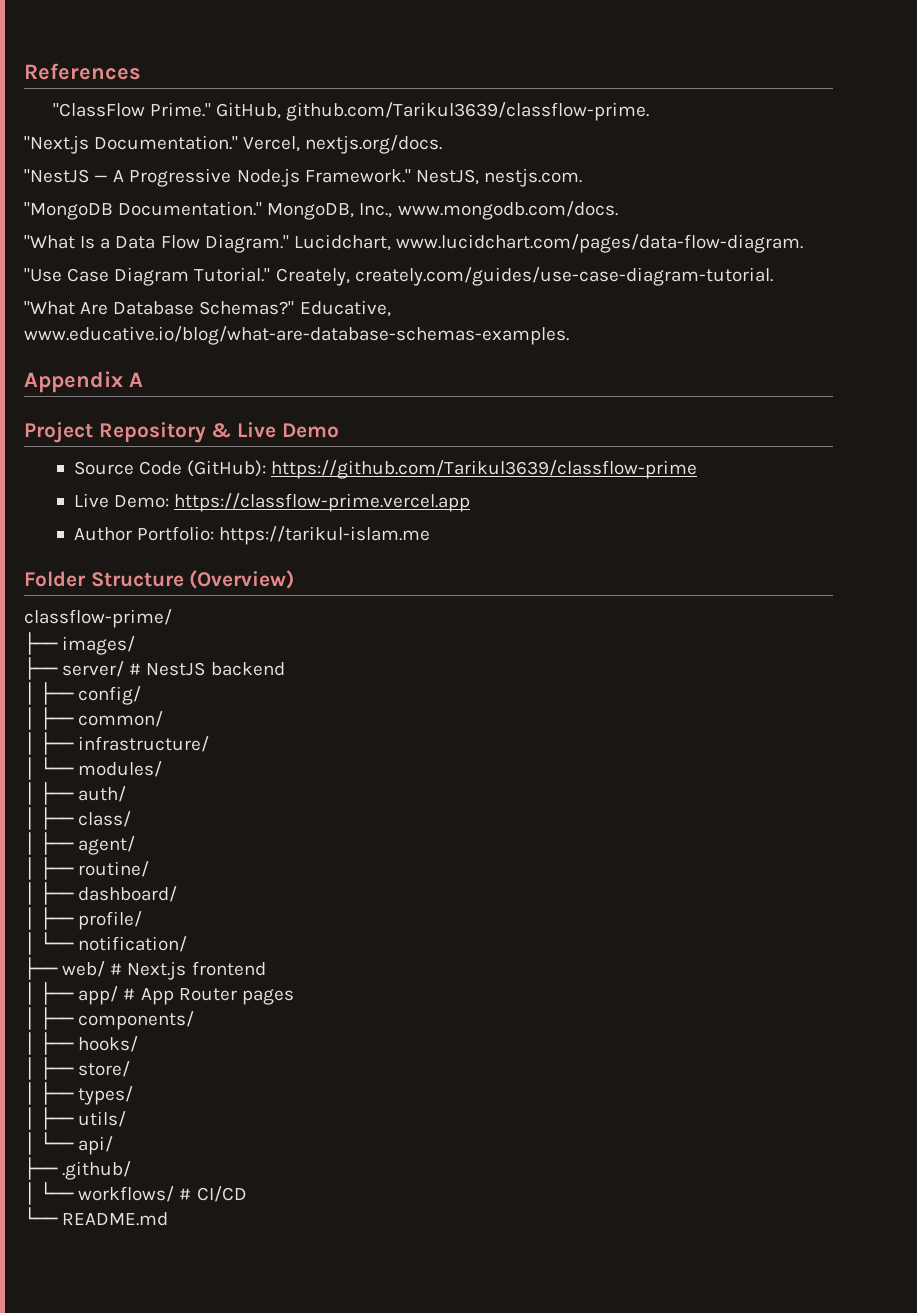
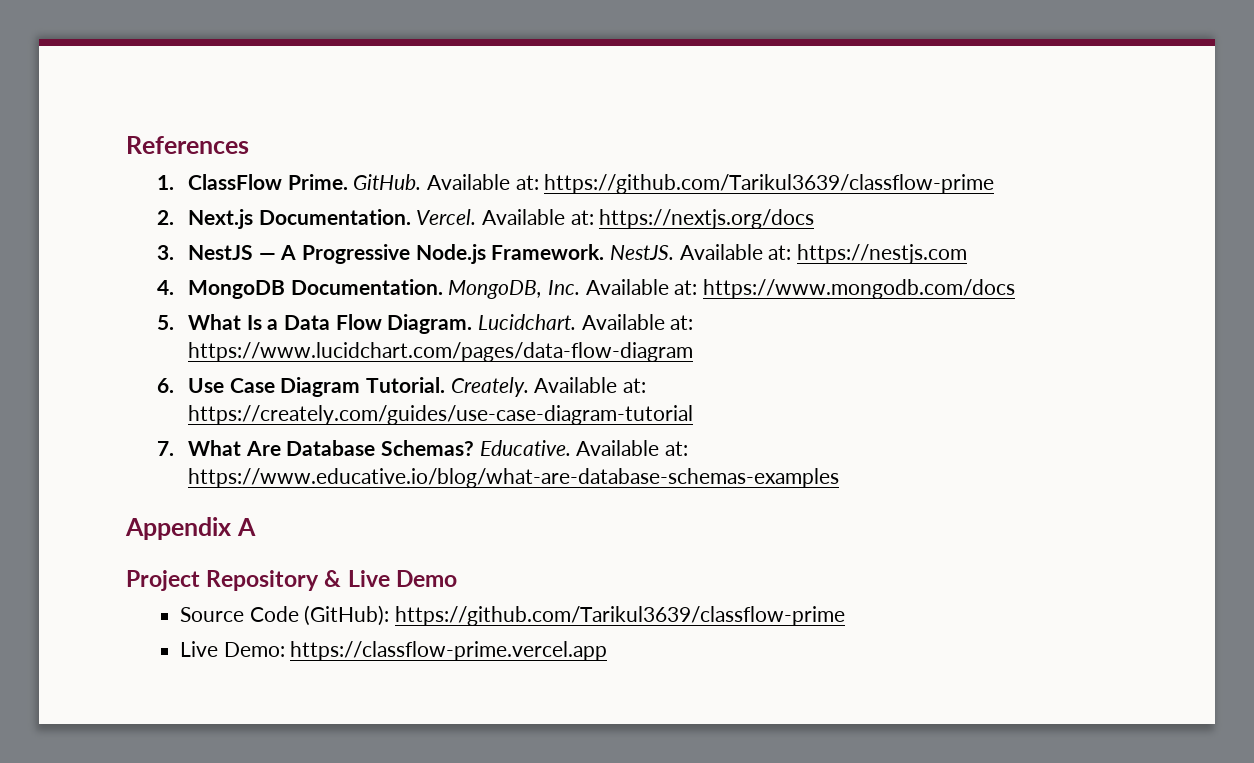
[53,102,650,121] [24,135,443,154] [24,168,582,187] [24,201,618,220] [24,234,803,253] [24,267,773,286] [24,300,391,317] [24,326,569,345] "ClassFlow Prime." GitHub, github.com/Tarikul3639/classflow-prime. // "Next.js Documentation." Vercel, nextjs.org/docs. // "NestJS — A Progressive Node.js Framework." NestJS, nestjs.com. // "MongoDB Documentation." MongoDB, Inc., www.mongodb.com/docs. // "What Is a Data Flow Diagram." Lucidchart, www.lucidchart.com/pages/data-flow-diagram. // "Use Case Diagram Tutorial." Creately, creately.com/guides/use-case-diagram-tutorial. // "What Are Database Schemas?" Educative, www.educative.io/blog/what-are-database-schemas-examples. -> [157,174,995,194] [157,209,815,229] [157,244,968,264] [157,279,1016,299] [157,314,694,334] [188,342,694,362] [157,377,647,397] [188,405,694,425] [157,440,689,456] [188,468,840,488] 1. ClassFlow Prime. GitHub. Available at: https://github.com/Tarikul3639/classflow-prime // 2. Next.js Documentation. Vercel. Available at: https://nextjs.org/docs // 3. NestJS — A Progressive Node.js Framework. NestJS. Available at: https://nestjs.com // 4. MongoDB Documentation. MongoDB, Inc. Available at: https://www.mongodb.com/docs // 5. What Is a Data Flow Diagram. Lucidchart. Available at: https://www.lucidchart.com/pages/data-flow-diagram // 6. Use Case Diagram Tutorial. Creately. Available at: https://creately.com/guides/use-case-diagram-tutorial // 7. What Are Database Schemas? Educative. Available at: https://www.educative.io/blog/what-are-database-schemas-examples
[73,526,431,545] [24,570,295,589] [24,609,172,628] [24,632,136,655] [24,657,285,680] [24,682,142,705] [24,707,164,730] [24,732,210,755] [24,757,163,780] [24,782,127,805] [24,807,132,830] [24,832,136,855] [24,857,150,880] [24,882,178,905] [24,907,143,930] [24,932,188,955] [24,957,266,980] [24,982,294,1005] [24,1007,195,1030] [24,1032,139,1055] [24,1057,131,1080] [24,1082,134,1105] [24,1107,127,1130] [24,1132,114,1155] [24,1157,132,1180] [24,1182,247,1205] [24,1207,169,1226] // Author Portfolio: https://tarikul-islam.me // Folder Structure (Overview) // classflow-prime/ // ├── images/ // ├── server/ # NestJS backend // │ ├── config/ // │ ├── common/ // │ ├── infrastructure/ // │ └── modules/ // │ ├── auth/ // │ ├── class/ // │ ├── agent/ // │ ├── routine/ // │ ├── dashboard/ // │ ├── profile/ // │ └── notification/ // ├── web/ # Next.js frontend // │ ├── app/ # App Router pages // │ ├── components/ // │ ├── hooks/ // │ ├── store/ // │ ├── types/ // │ ├── utils/ // │ └── api/ // ├── .github/ // │ └── workflows/ # CI/CD // └── README.md -> (608, 651) none

